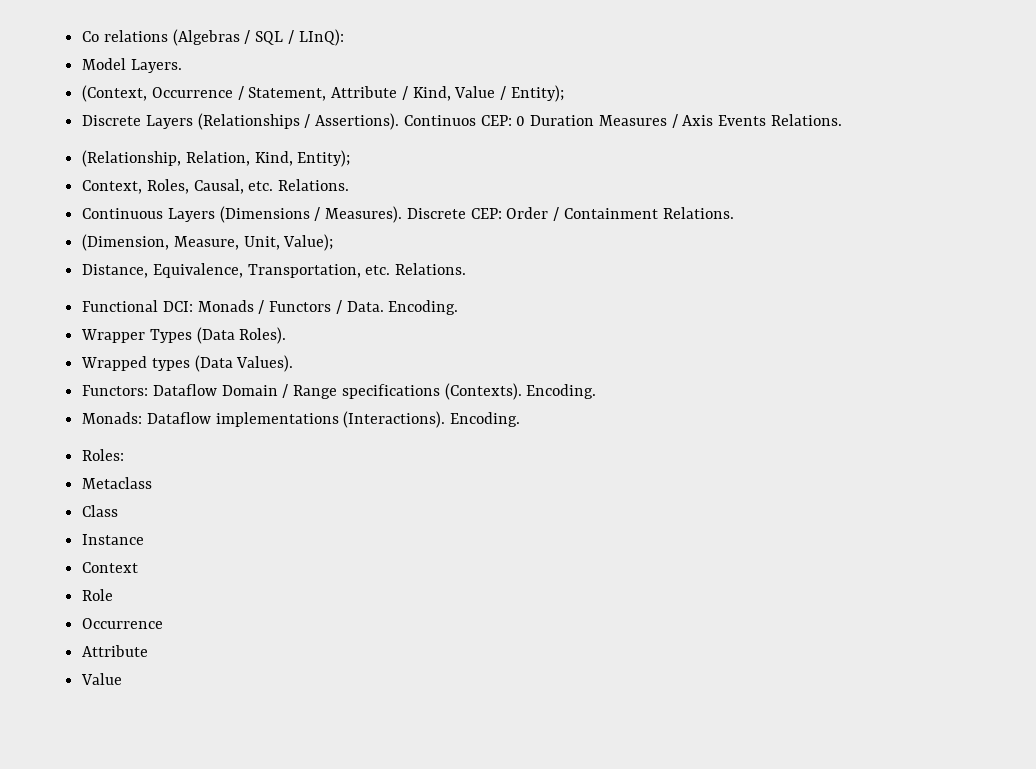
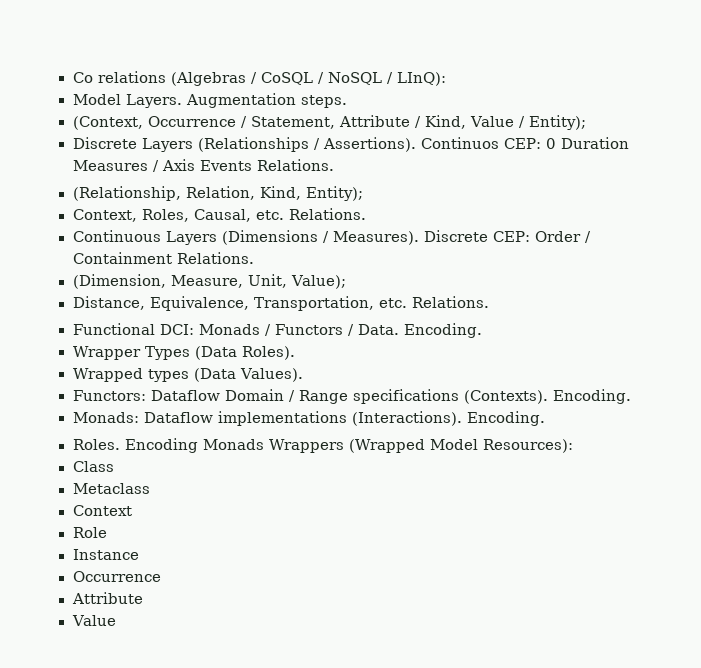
[255,31,284,45] SQL -> [260,72,382,85] CoSQL / NoSQL
(182, 66) none -> [185,93,347,108] Augmentation steps.
[82,449,125,461] [82,477,153,489] Roles: // Metaclass -> [72,438,573,453] Roles. Encoding Monads Wrappers (Wrapped Model Resources):
[82,534,145,545] Instance -> [72,483,150,494] Metaclass
(114, 595) none -> [72,549,139,560] // Instance

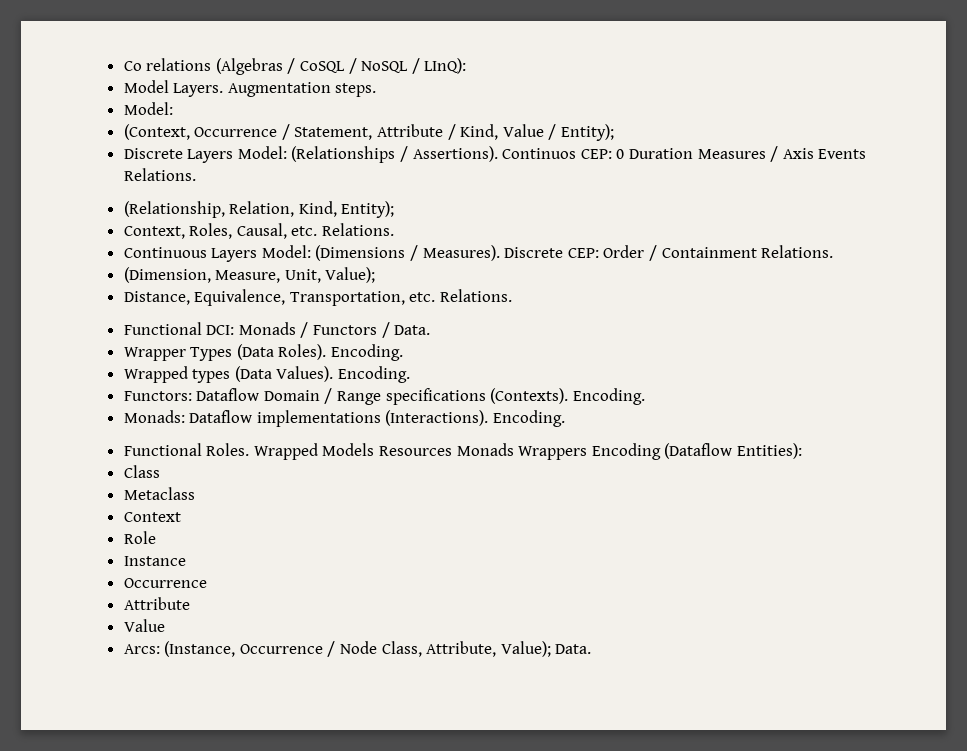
(347, 101) none -> [123,102,173,115] // Model:
(193, 145) none -> [237,146,287,159] Model:
(217, 238) none -> [261,245,311,258] Model:
[403,323,482,338] Encoding. -> (431, 330) none
(295, 353) none -> [331,344,404,361] Encoding.
(304, 375) none -> [338,366,411,383] Encoding.
[72,438,573,453] Roles. Encoding Monads Wrappers (Wrapped Model Resources): -> [123,443,803,460] Functional Roles. Wrapped Models Resources Monads Wrappers Encoding (Dataflow Entities):
(117, 620) none -> [123,641,592,657] // Arcs: (Instance, Occurrence / Node Class, Attribute, Value); Data.

